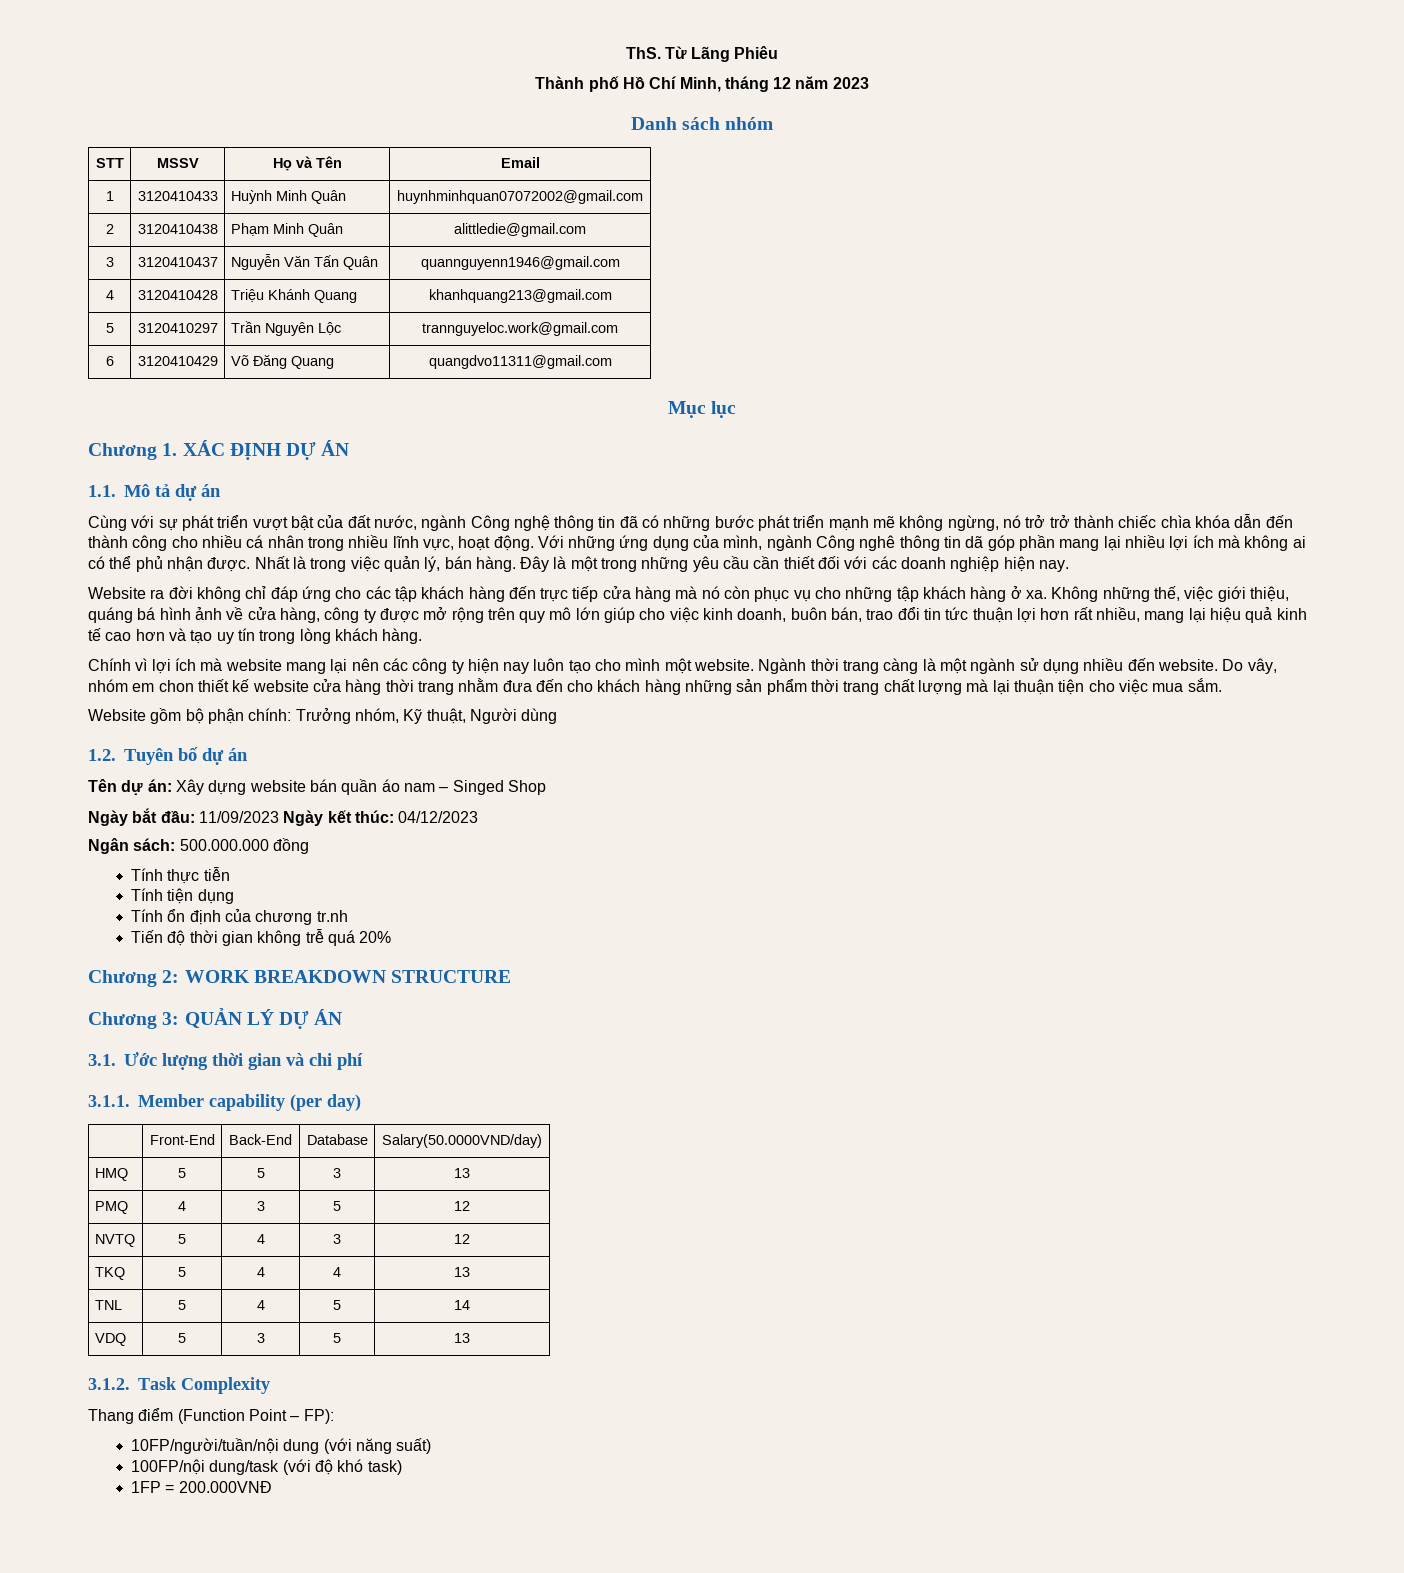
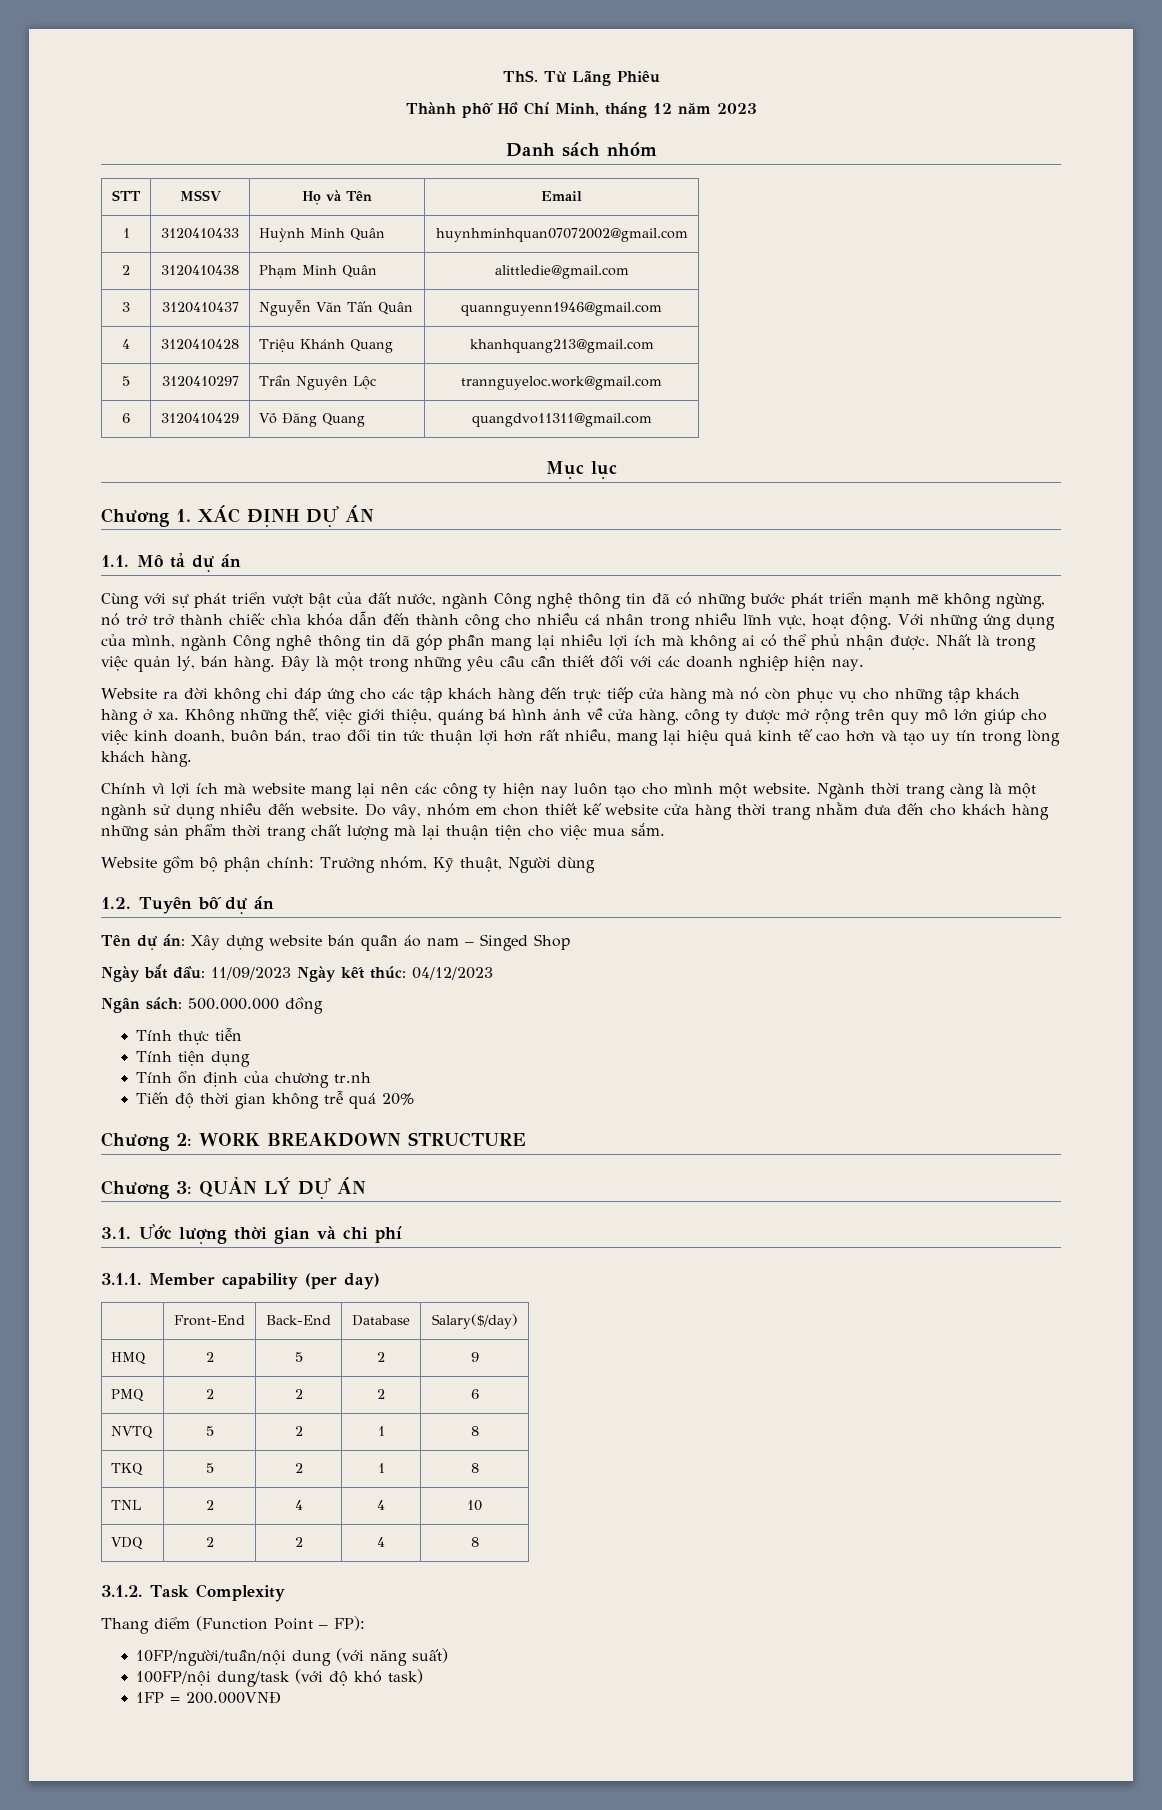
[382,1134,542,1148] Salary(50.0000VND/day) -> [431,1314,518,1329] Salary($/day)
[178,1168,186,1178] [256,1168,265,1178] [333,1168,341,1178] [454,1168,470,1178] 5 | 5 | 3 | 13 -> [205,1352,214,1362] [294,1352,303,1362] [377,1352,385,1362] [470,1352,479,1362] 2 | 5 | 2 | 9
[178,1201,186,1211] [256,1201,265,1211] [333,1201,341,1211] [454,1201,470,1211] 4 | 3 | 5 | 12 -> [205,1389,214,1399] [294,1389,303,1399] [377,1389,385,1399] [470,1389,479,1399] 2 | 2 | 2 | 6
[256,1234,265,1244] [333,1234,341,1244] [454,1234,470,1244] 4 | 3 | 12 -> [294,1426,303,1436] [377,1426,385,1436] [470,1426,479,1436] 2 | 1 | 8
[256,1267,265,1277] [333,1267,341,1277] [454,1267,470,1277] [94,1300,122,1310] [178,1300,186,1310] [256,1300,265,1310] [333,1300,341,1310] [454,1300,470,1310] [94,1333,126,1346] [178,1333,186,1343] [256,1333,265,1343] [333,1333,341,1343] [454,1333,470,1343] 4 | 4 | 13 // TNL | 5 | 4 | 5 | 14 // VDQ | 5 | 3 | 5 | 13 -> [294,1463,303,1473] [377,1463,385,1473] [470,1463,479,1473] [111,1500,142,1510] [205,1500,214,1510] [294,1500,303,1510] [377,1500,385,1510] [467,1500,482,1511] [111,1537,144,1550] [205,1537,214,1547] [294,1537,303,1547] [377,1537,385,1547] [470,1537,479,1547] 2 | 1 | 8 // TNL | 2 | 4 | 4 | 10 // VDQ | 2 | 2 | 4 | 8

